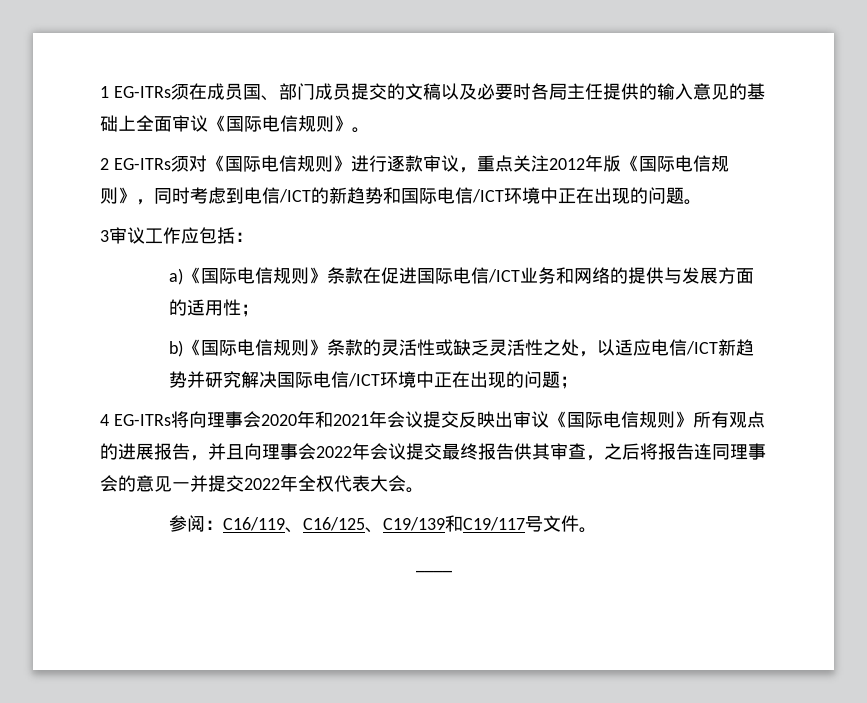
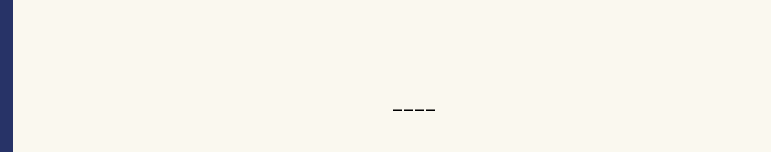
[100,83,765,101] [100,115,370,133] [100,155,729,173] [100,187,702,205] [100,227,253,244] [168,267,754,285] [168,299,259,317] [168,339,754,357] [168,371,578,389] [100,411,765,428] [100,443,766,461] [100,475,424,493] [168,515,597,533] 1 EG-ITRs须在成员国、部门成员提交的文稿以及必要时各局主任提供的输入意见的基础上全面审议《国际电信规则》。 // 2 EG-ITRs须对《国际电信规则》进行逐款审议，重点关注2012年版《国际电信规则》，同时考虑到电信/ICT的新趋势和国际电信/ICT环境中正在出现的问题。 // 3审议工作应包括： // a)《国际电信规则》条款在促进国际电信/ICT业务和网络的提供与发展方面的适用性； // b)《国际电信规则》条款的灵活性或缺乏灵活性之处，以适应电信/ICT新趋势并研究解决国际电信/ICT环境中正在出现的问题； // 4 EG-ITRs将向理事会2020年和2021年会议提交反映出审议《国际电信规则》所有观点的进展报告，并且向理事会2022年会议提交最终报告供其审查，之后将报告连同理事会的意见一并提交2022年全权代表大会。 // 参阅：C16/119、C16/125、C19/139和C19/117号文件。 // -> (391, 110) none

